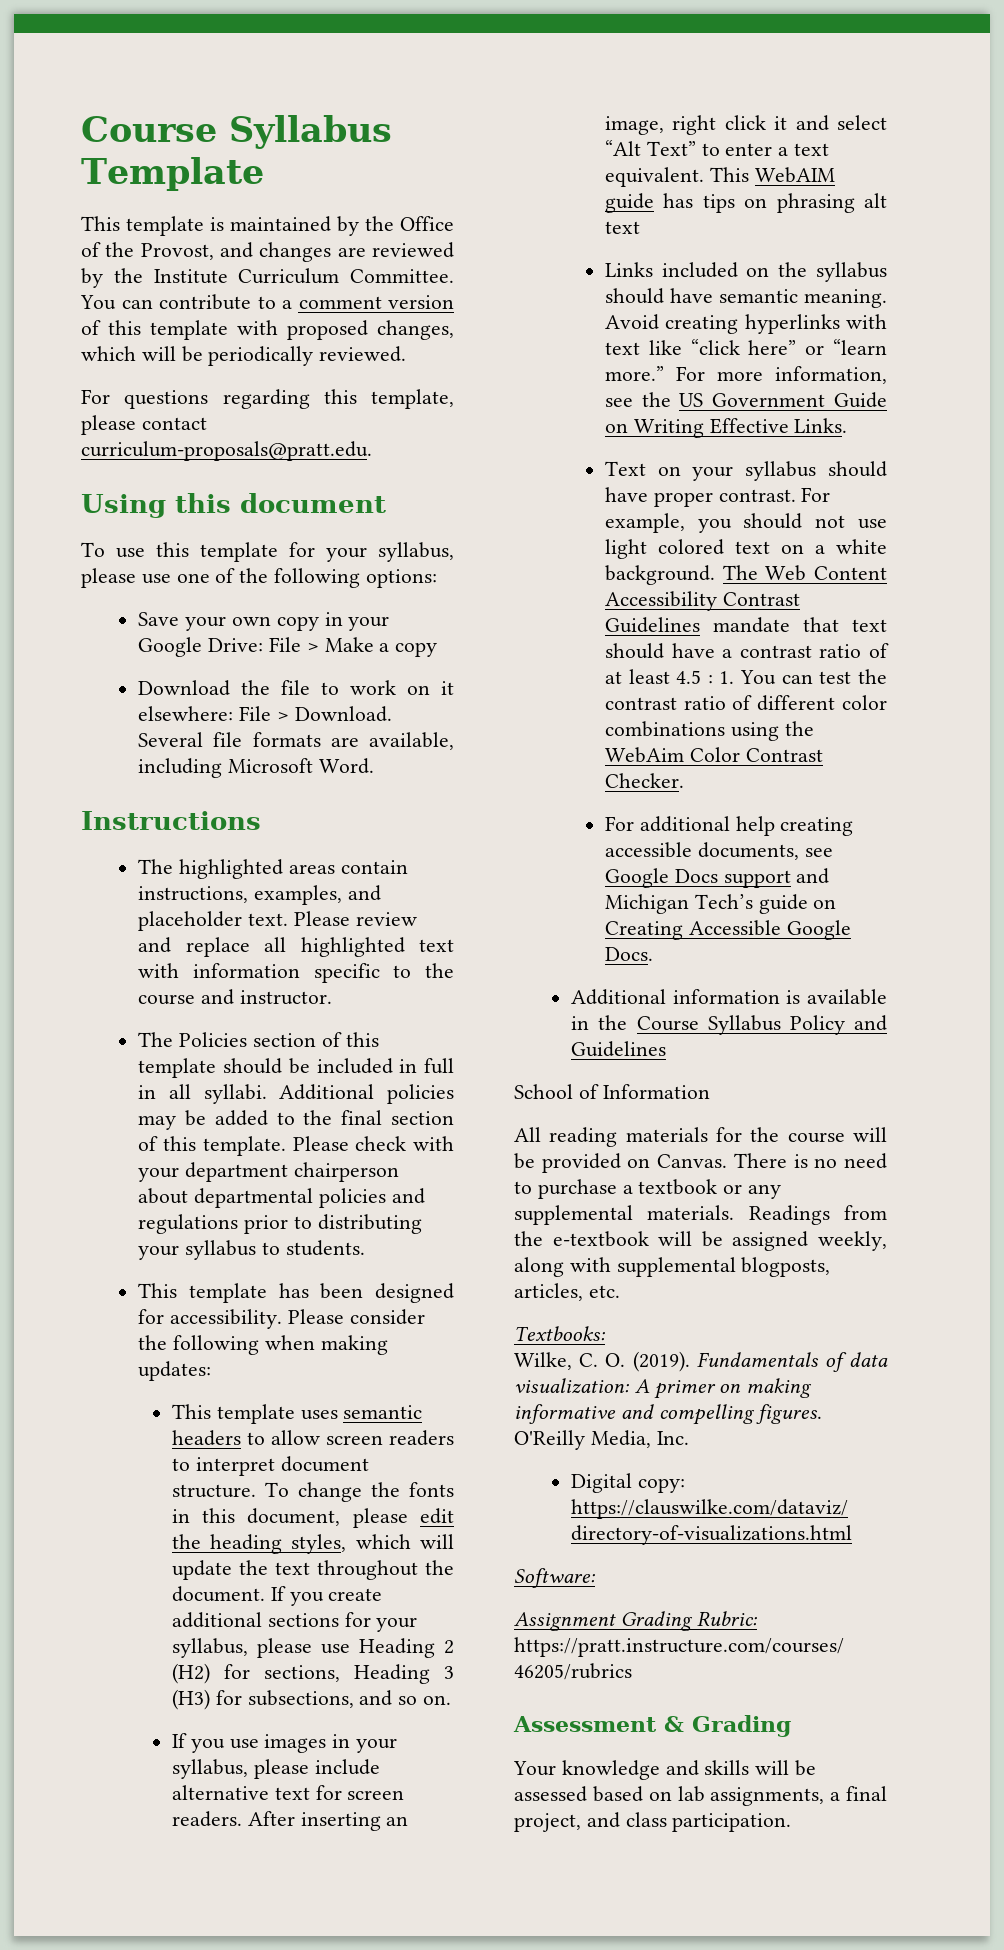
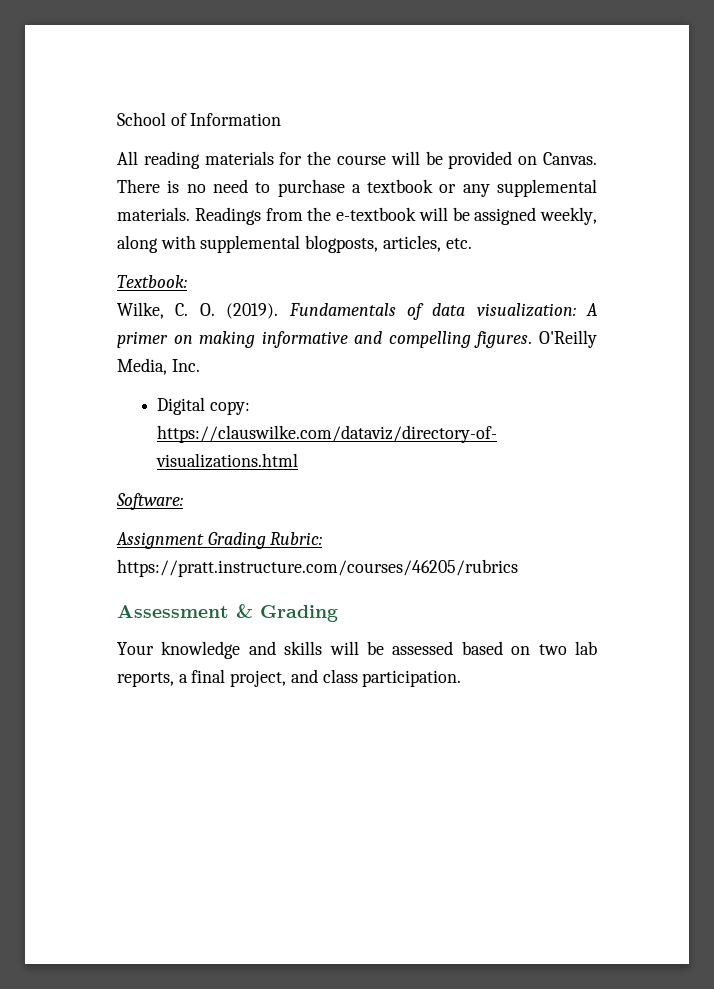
[81,115,392,149] [81,157,264,191] [81,216,454,236] [81,242,454,262] [81,268,454,288] [80,294,454,310] [81,320,454,340] [81,346,407,366] [81,389,454,409] [81,415,207,435] [81,441,372,461] [81,493,386,518] [81,542,454,562] [81,568,437,588] [138,612,390,631] [138,637,438,657] [138,680,454,696] [138,706,392,722] [138,732,454,750] [138,758,374,778] [81,811,261,830] [138,859,408,879] [138,885,381,905] [138,911,417,931] [138,937,454,957] [138,963,454,983] [138,989,332,1005] [138,1032,379,1047] [138,1058,454,1078] [138,1084,454,1104] [138,1110,454,1130] [138,1136,454,1156] [138,1162,399,1182] [138,1188,425,1208] [138,1214,422,1234] [138,1240,365,1260] [138,1283,454,1303] [138,1309,425,1329] [138,1335,388,1355] [138,1361,212,1381] [171,1404,423,1424] [171,1430,454,1446] [171,1456,369,1476] [171,1482,454,1502] [171,1508,454,1528] [171,1534,454,1554] [171,1560,454,1580] [171,1586,383,1606] [171,1612,418,1632] [171,1638,454,1658] [171,1663,454,1684] [171,1689,451,1710] [171,1733,397,1753] [171,1759,380,1779] [171,1785,405,1800] [171,1811,409,1831] [604,115,887,135] [604,140,829,156] [604,167,835,187] [604,193,887,213] [604,221,640,234] [604,262,887,282] [604,288,887,308] [604,314,887,334] [604,339,887,355] [604,366,887,384] [604,392,887,408] [604,418,848,438] [604,461,887,481] [604,487,831,507] [604,513,887,533] [604,539,887,559] [604,565,887,585] [604,591,800,611] [604,617,887,633] [604,643,889,659] [604,669,888,685] [604,695,887,711] [604,721,814,741] [604,747,823,763] [604,773,684,788] [604,816,854,836] [604,842,833,860] [604,868,830,888] [604,894,837,914] [604,920,851,940] [604,947,653,961] [571,989,887,1005] [571,1015,887,1035] [571,1041,667,1057] Course Syllabus Template // This template is maintained by the Office of the Provost, and changes are reviewed by the Institute Curriculum Committee. You can contribute to a comment version of this template with proposed changes, which will be periodically reviewed. // For questions regarding this template, please contact curriculum-proposals@pratt.edu. // Using this document // To use this template for your syllabus, please use one of the following options: // Save your own copy in your Google Drive: File > Make a copy // Download the file to work on it elsewhere: File > Download. Several file formats are available, including Microsoft Word. // Instructions // The highlighted areas contain instructions, examples, and placeholder text. Please review and replace all highlighted text with information specific to the course and instructor. // The Policies section of this template should be included in full in all syllabi. Additional policies may be added to the final section of this template. Please check with your department chairperson about departmental policies and regulations prior to distributing your syllabus to students. // This template has been designed for accessibility. Please consider the following when making updates: // This template uses semantic headers to allow screen readers to interpret document structure. To change the fonts in this document, please edit the heading styles, which will update the text throughout the document. If you create additional sections for your syllabus, please use Heading 2 (H2) for sections, Heading 3 (H3) for subsections, and so on. // If you use images in your syllabus, please include alternative text for screen readers. After inserting an image, right click it and select “Alt Text” to enter a text equivalent. This WebAIM guide has tips on phrasing alt text // Links included on the syllabus should have semantic meaning. Avoid creating hyperlinks with text like “click here” or “learn more.” For more information, see the US Government Guide on Writing Effective Links. // Text on your syllabus should have proper contrast. For example, you should not use light colored text on a white background. The Web Content Accessibility Contrast Guidelines mandate that text should have a contrast ratio of at least 4.5 : 1. You can test the contrast ratio of different color combinations using the WebAim Color Contrast Checker. // For additional help creating accessible documents, see Google Docs support and Michigan Tech’s guide on Creating Accessible Google Docs. // Additional information is available in the Course Syllabus Policy and Guidelines // -> (117, 119) none
[514,1326,606,1341] Textbooks: -> [117,275,187,288] Textbook:
[677,1786,825,1806] lab assignments, -> [538,641,597,655] [117,672,174,687] two lab reports,

